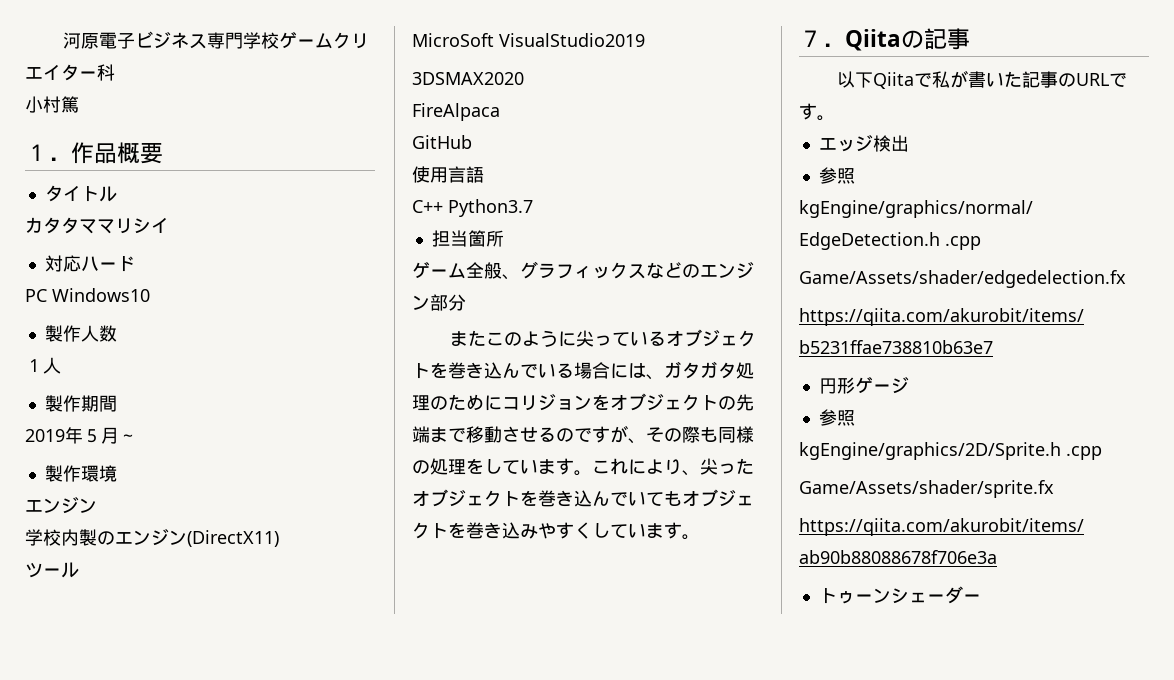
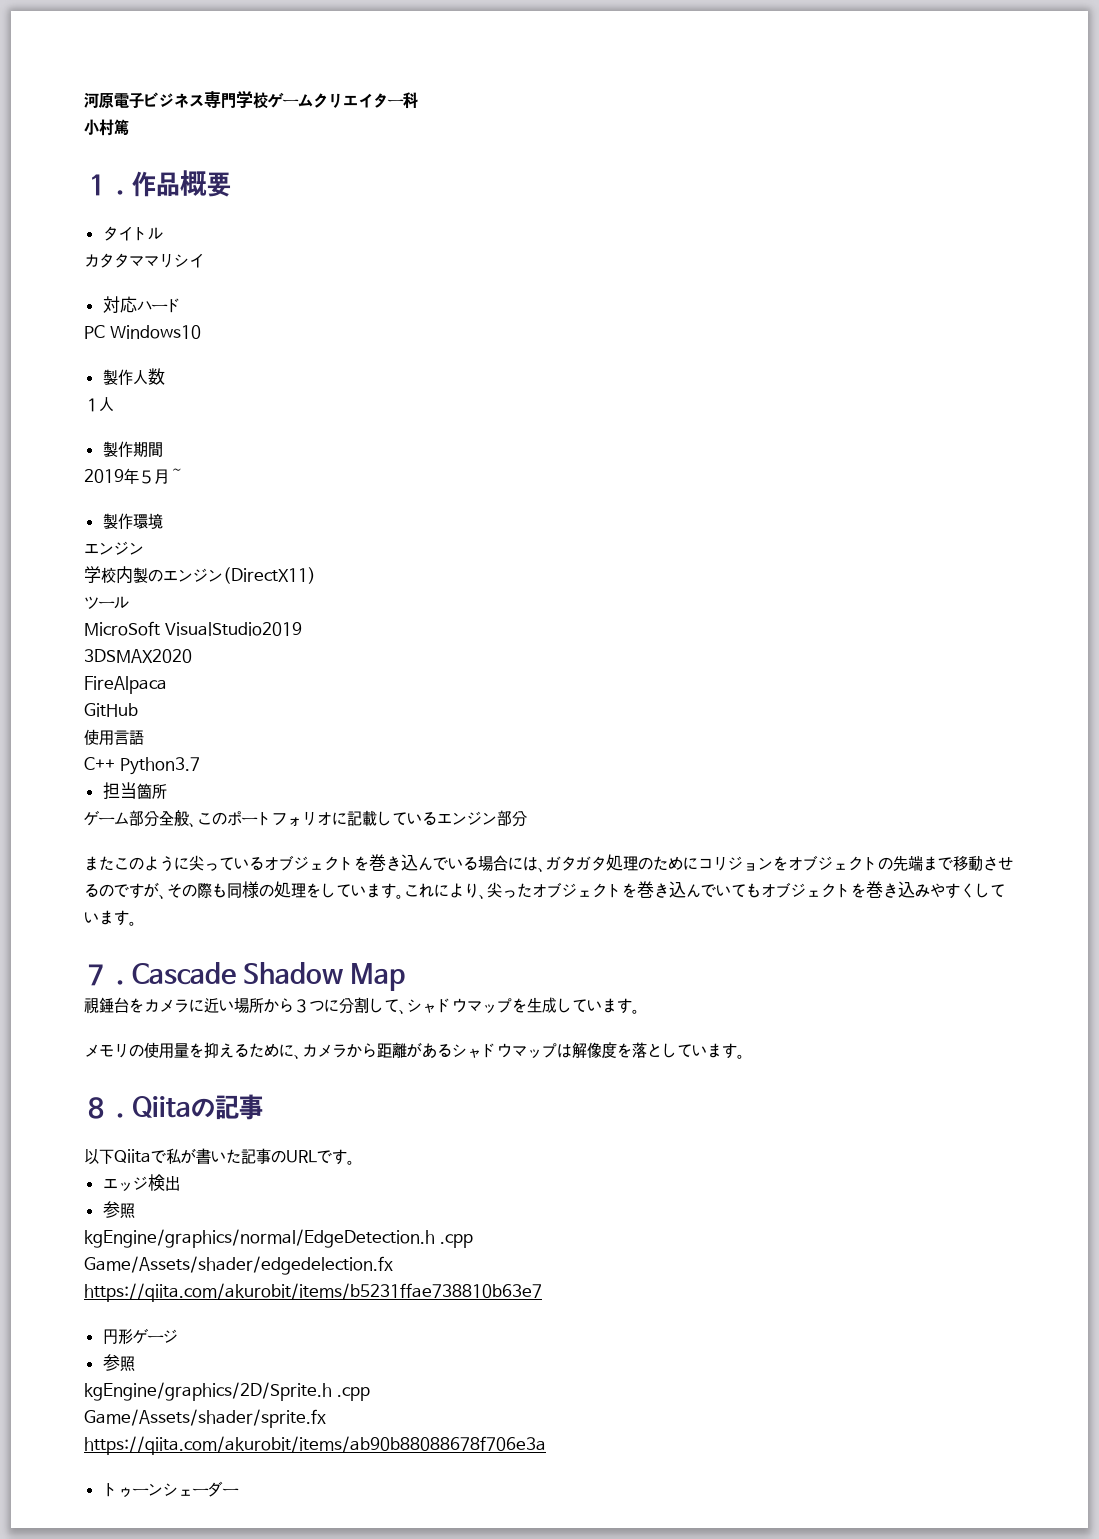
[466,261,700,280] 全般、グラフィックスなどの -> [129,810,437,828] 部分全般、このポートフォリオに記載している
(845, 45) none -> [132,962,406,991] [84,997,640,1015] [84,1042,745,1060] [84,1097,132,1119] Cascade Shadow Map // 視錘台をカメラに近い場所から３つに分割して、シャドウマップを生成しています。 // メモリの使用量を抑えるために、カメラから距離があるシャドウマップは解像度を落としています。 // ８．

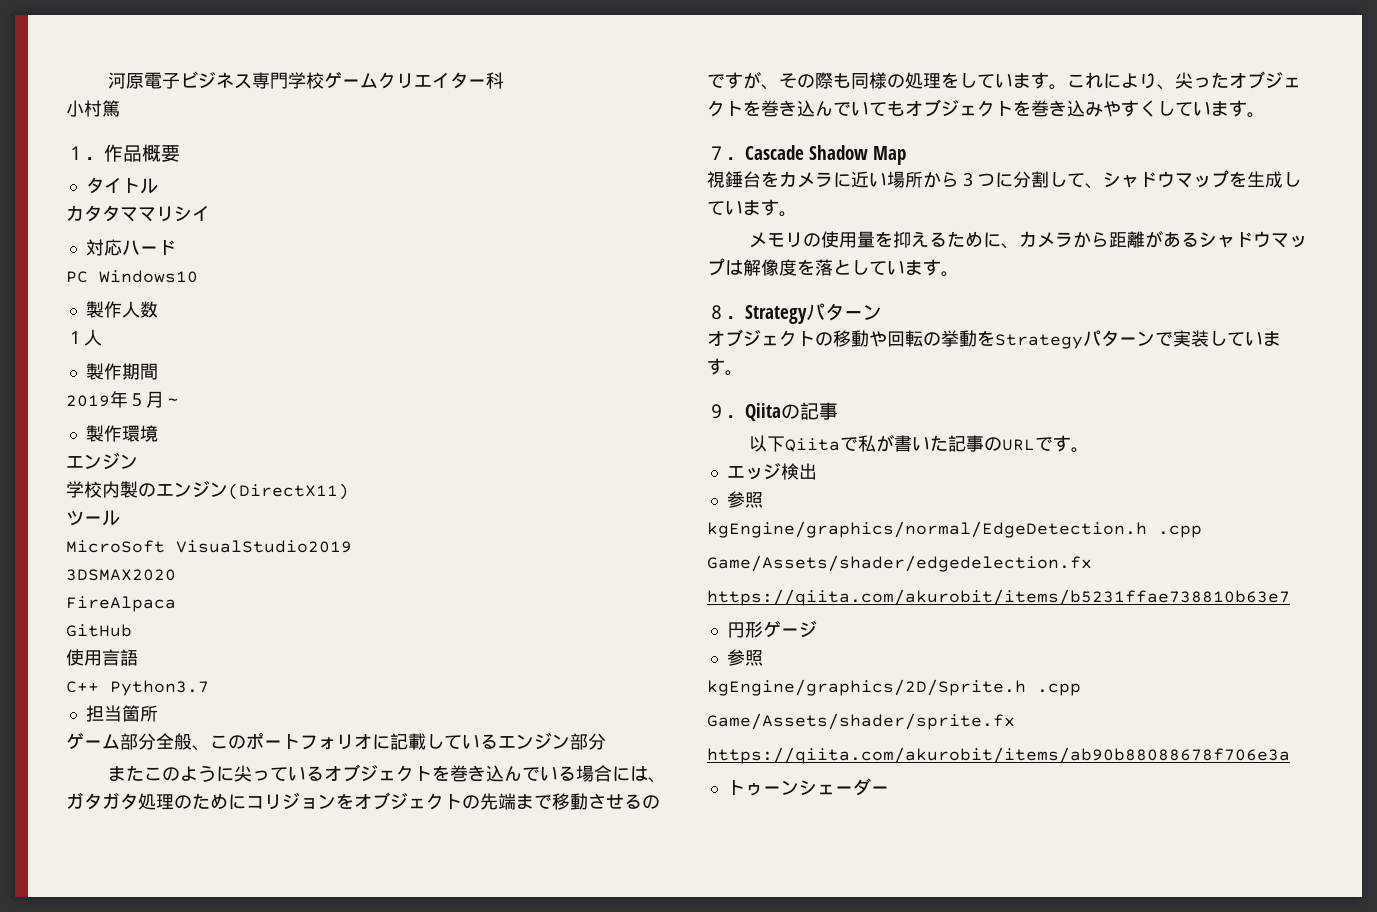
(132, 1115) none -> [745,303,882,324] [707,329,1281,349] [707,358,743,376] [707,404,745,419] Strategyパターン // オブジェクトの移動や回転の挙動をStrategyパターンで実装しています。 // ９．

